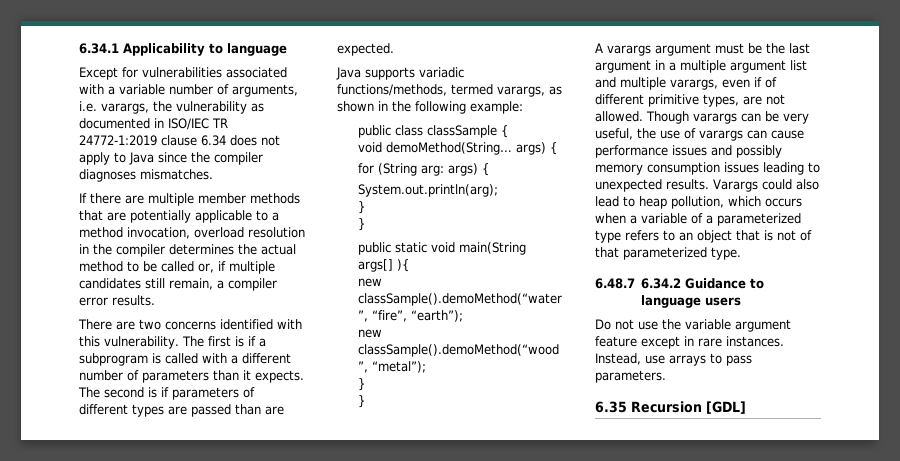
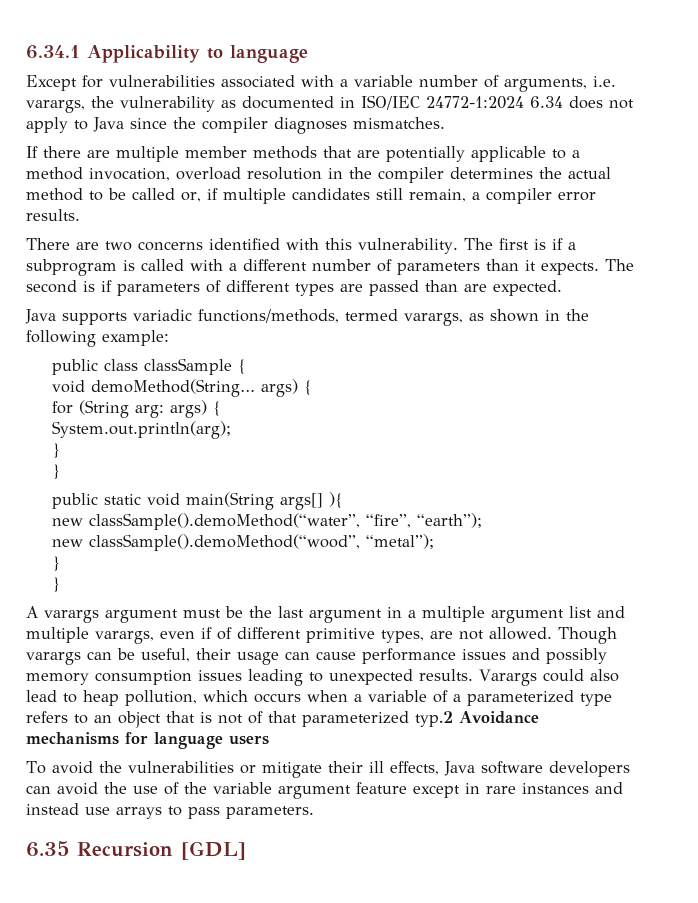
[212,118,228,128] [79,135,197,146] TR 24772-1:2019 clause -> [426,96,524,109] 24772-1:2024
[783,113,809,124] [595,128,743,141] very useful, the use of varargs -> [141,648,279,665] useful, their usage
[711,247,741,260] [595,278,765,289] [641,295,742,308] [595,319,658,330] type. // 6.48.7 6.34.2 Guidance to language users // Do not use -> [415,711,539,727] [26,732,269,749] [26,761,630,778] [26,782,179,795] typ.2 Avoidance mechanisms for language users // To avoid the vulnerabilities or mitigate their ill effects, Java software developers can avoid the use of
[726,336,784,347] [595,353,641,365] instances. Instead, -> [522,782,623,794] [26,803,79,815] instances and instead

